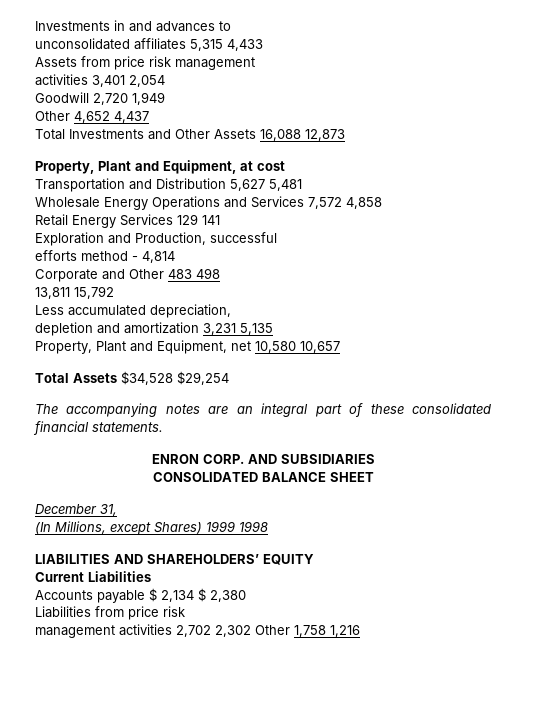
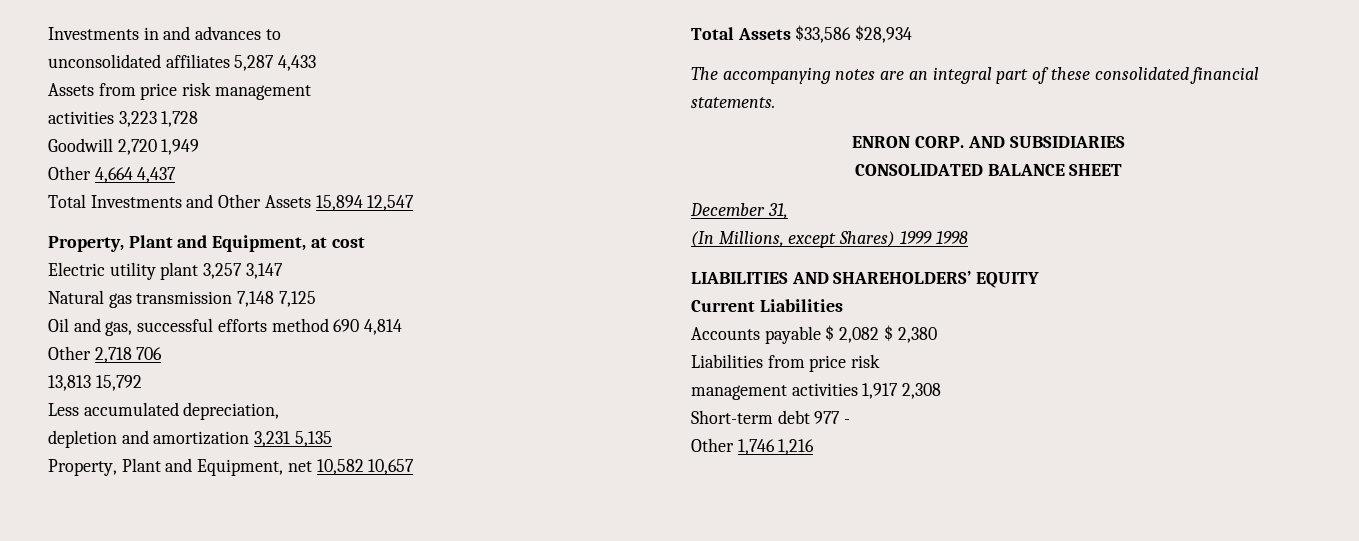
[190,39,223,51] 5,315 -> [234,55,275,71] 5,287
[92,75,165,87] 3,401 2,054 -> [118,111,199,127] 3,223 1,728
[74,111,110,123] 4,652 -> [94,167,133,183] 4,664
[260,129,345,141] 16,088 12,873 -> [315,195,415,211] 15,894 12,547
[35,178,302,192] [35,196,382,210] [35,214,220,228] [35,232,206,246] Transportation and Distribution 5,627 5,481 // Wholesale Energy Operations and Services 7,572 4,858 // Retail Energy Services 129 141 // Exploration and Production, -> [48,262,283,280] [48,290,316,308] [48,318,133,336] Electric utility plant 3,257 3,147 // Natural gas transmission 7,148 7,125 // Oil and gas,
(277, 237) // -> (214, 325) none
[132,256,138,261] - -> [333,319,360,332] 690
[35,268,220,282] [35,287,70,299] Corporate and Other 483 498 // 13,811 -> [48,346,163,363] [48,375,91,391] Other 2,718 706 // 13,813
[255,341,296,353] 10,580 -> [316,459,364,475] 10,582
[121,371,229,385] $34,528 $29,254 -> [795,25,913,43] $33,586 $28,934
[161,590,194,602] 2,134 -> [839,327,880,343] 2,082
[176,625,326,637] 2,702 2,302 Other 1,758 -> [862,383,942,399] [691,410,851,424] [691,438,775,455] 1,917 2,308 // Short-term debt 977 - // Other 1,746

